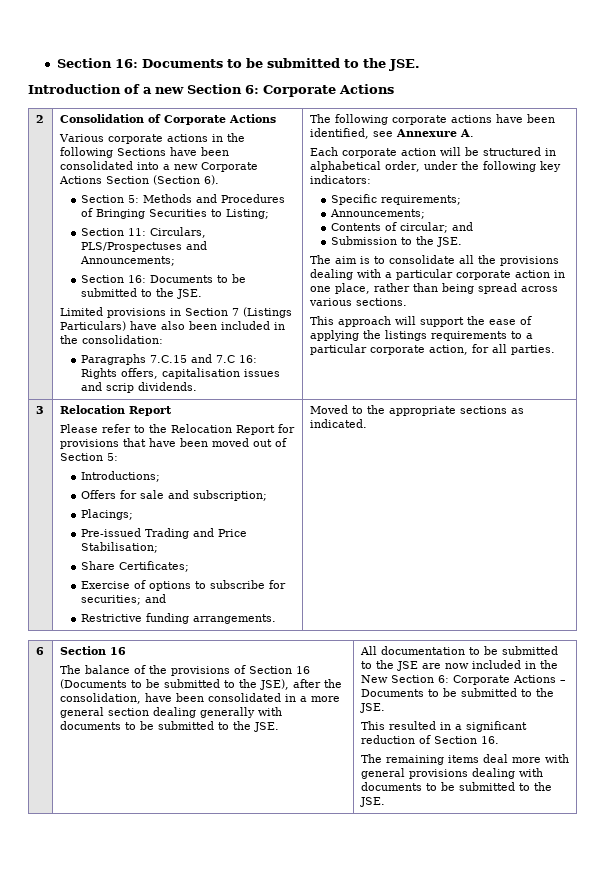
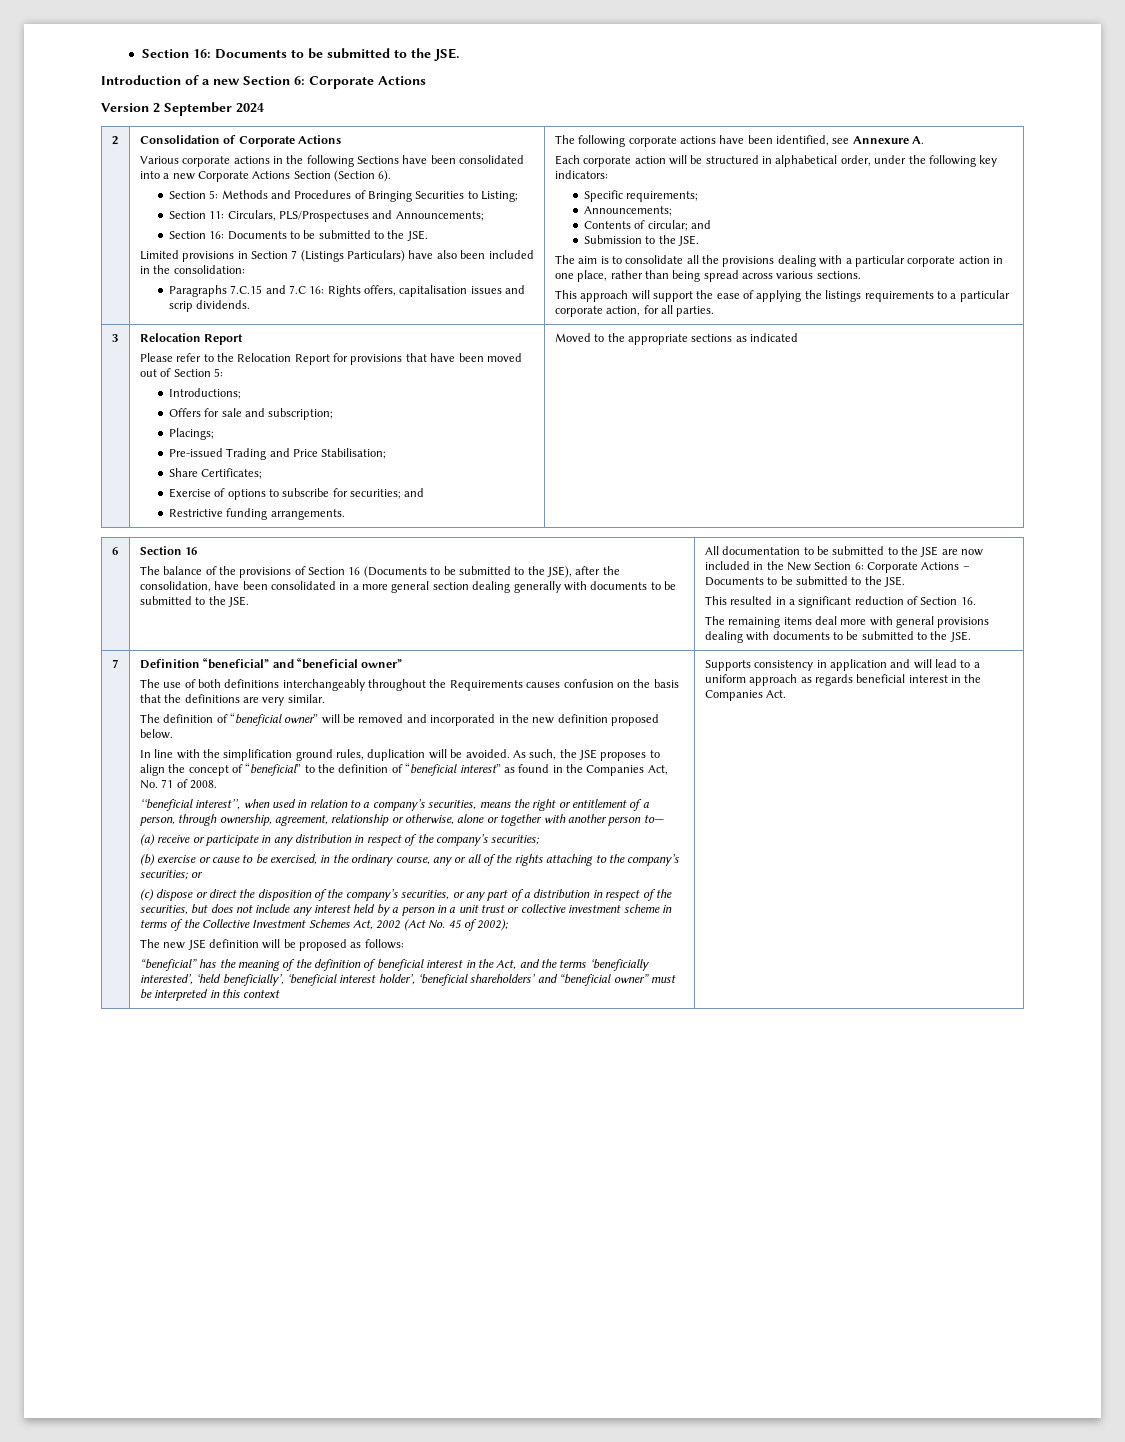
(394, 89) none -> [101,102,264,116] // Version 2 September 2024
[309,419,367,428] indicated. -> [749,333,798,342] indicated
(385, 802) none -> [111,659,118,668] [139,658,403,669] [139,679,679,691] [139,694,325,706] [139,713,659,726] [139,729,173,739] [139,749,660,761] [139,763,668,776] [139,779,217,789] [139,798,649,811] [139,814,664,826] [139,834,540,846] [139,854,680,866] [139,870,204,880] [139,889,672,901] [139,904,672,916] [139,919,509,931] [139,939,404,951] [139,958,649,971] [139,973,676,986] [139,989,281,1001] [704,659,980,671] [704,674,982,686] [704,690,787,701] // 7 | Definition “beneficial” and “beneficial owner” // The use of both definitions interchangeably throughout the Requirements causes confusion on the basis that the definitions are very similar. // The definition of “beneficial owner” will be removed and incorporated in the new definition proposed below. // In line with the simplification ground rules, duplication will be avoided. As such, the JSE proposes to align the concept of “beneficial” to the definition of “beneficial interest” as found in the Companies Act, No. 71 of 2008. // ‘‘beneficial interest’’, when used in relation to a company’s securities, means the right or entitlement of a person, through ownership, agreement, relationship or otherwise, alone or together with another person to— // (a) receive or participate in any distribution in respect of the company’s securities; // (b) exercise or cause to be exercised, in the ordinary course, any or all of the rights attaching to the company’s securities; or // (c) dispose or direct the disposition of the company’s securities, or any part of a distribution in respect of the securities, but does not include any interest held by a person in a unit trust or collective investment scheme in terms of the Collective Investment Schemes Act, 2002 (Act No. 45 of 2002); // The new JSE definition will be proposed as follows: // “beneficial” has the meaning of the definition of beneficial interest in the Act, and the terms ‘beneficially interested’, ‘held beneficially’, ‘beneficial interest holder’, ‘beneficial shareholders’ and “beneficial owner” must be interpreted in this context | Supports consistency in application and will lead to a uniform approach as regards beneficial interest in the Companies Act.

